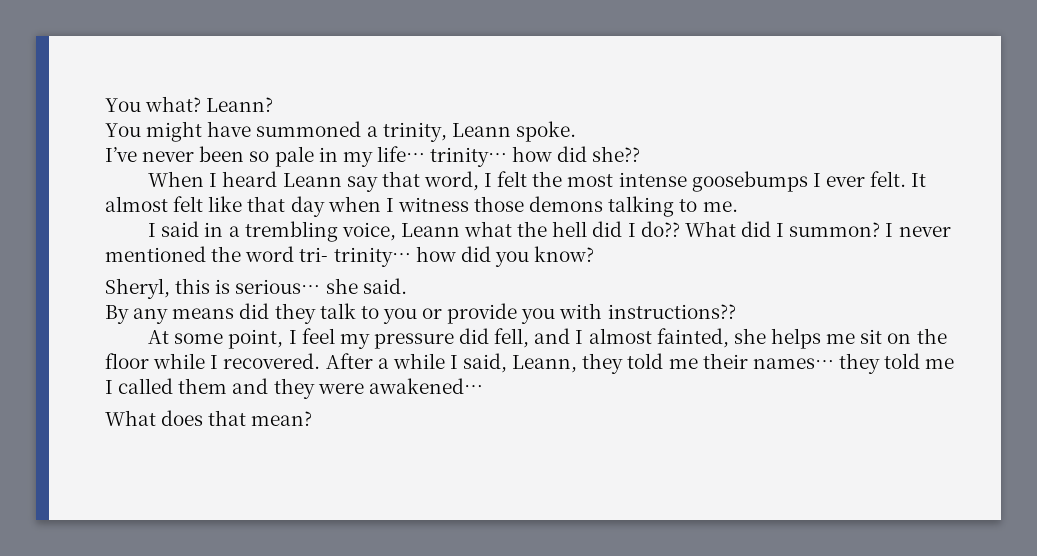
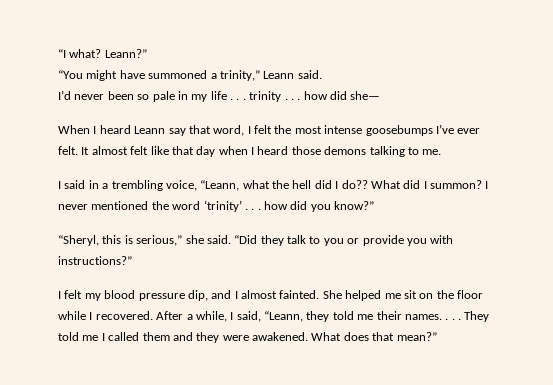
[105,96,274,112] [105,121,576,142] [105,147,137,162] You what? Leann? // You might have summoned a trinity, Leann spoke. // I’ve -> [58,49,147,58] [58,70,322,81] [58,90,71,100] “I what? Leann?” // “You might have summoned a trinity,” Leann said. // I’d
[376,146,641,167] life… trinity… how did she?? -> [210,91,381,102] life . . . trinity . . . how did she—
[812,173,821,187] I -> [435,124,454,134] I’ve
[397,197,469,212] witness -> [257,146,289,155] heard
[400,223,460,237] Leann -> [200,180,240,191] “Leann,
[299,247,411,267] tri- trinity… -> [203,200,261,212] ‘trinity’ . . .
[534,246,595,262] [105,278,170,299] know? // Sheryl, -> [334,201,375,210] [58,235,99,246] know?” // “Sheryl,
[235,279,321,294] serious… -> [136,235,183,246] serious,”
[105,303,270,324] // By any means did -> [234,235,258,244] “Did
[607,304,736,319] [148,328,821,349] instructions?? // At some point, I feel my pressure did fell, and I almost fainted, she helps -> [58,256,132,265] [58,290,382,301] instructions?” // I felt my blood pressure dip, and I almost fainted. She helped
[392,353,445,369] while -> [195,311,227,322] while,
[512,355,578,373] Leann, -> [264,311,303,322] “Leann,
[752,353,880,374] names… they -> [404,311,490,322] names. . . . They
[368,378,483,394] awakened… // -> [252,332,308,341] awakened.
[251,411,313,426] mean? -> [396,332,437,341] mean?”

